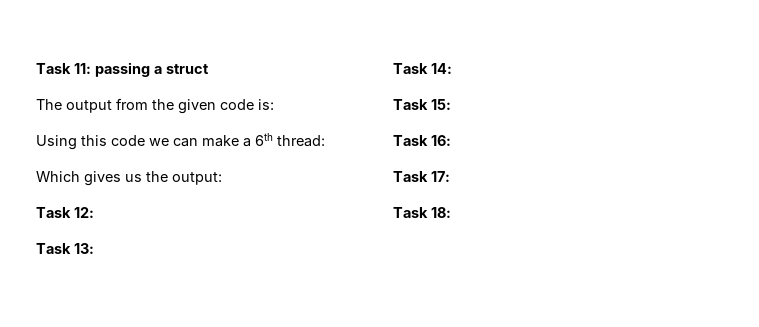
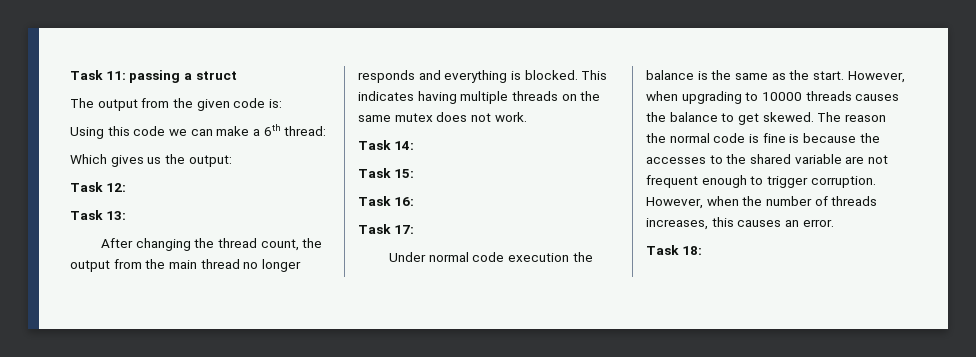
(94, 248) none -> [101,238,323,251] [70,259,301,272] [358,70,608,83] [358,91,601,104] [358,112,527,122] // After changing the thread count, the output from the main thread no longer responds and everything is blocked. This indicates having multiple threads on the same mutex does not work.
(450, 176) none -> [389,252,593,262] [646,70,905,83] [646,91,900,104] [646,112,886,125] [646,133,880,143] [646,154,888,164] [646,175,876,188] [646,196,878,209] [646,217,834,230] // Under normal code execution the balance is the same as the start. However, when upgrading to 10000 threads causes the balance to get skewed. The reason the normal code is fine is because the accesses to the shared variable are not frequent enough to trigger corruption. However, when the number of threads increases, this causes an error.

